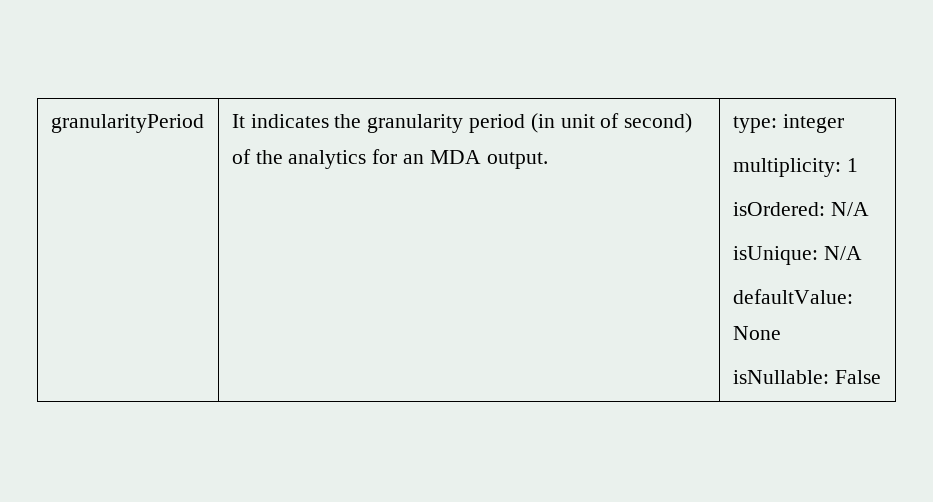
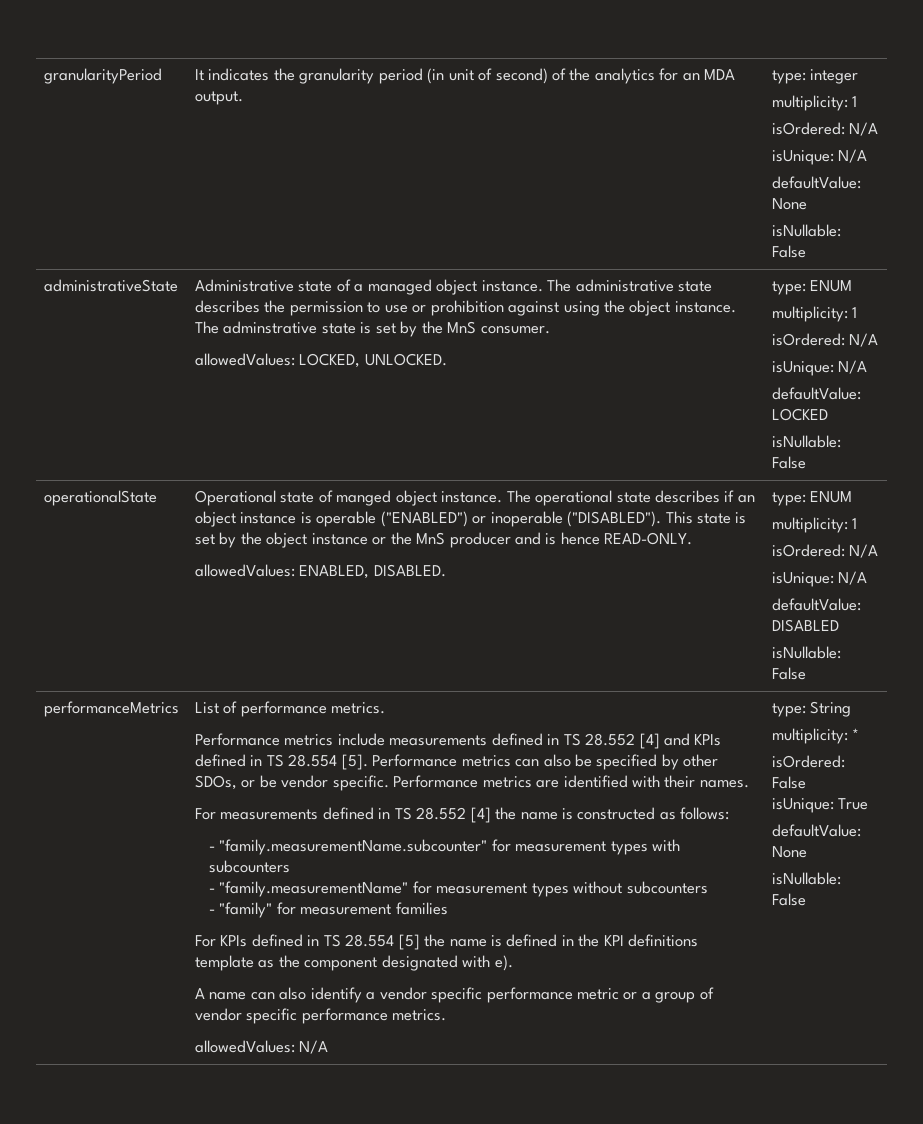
(881, 377) none -> [43,279,178,292] [194,279,712,295] [194,300,736,316] [194,321,550,337] [194,353,447,368] [771,280,853,295] [771,306,858,322] [771,333,879,347] [771,360,868,376] [771,387,861,400] [771,408,828,421] [771,435,841,448] [771,456,806,469] [43,490,157,506] [194,490,755,506] [194,511,747,527] [194,532,693,548] [194,564,446,579] [771,491,853,506] [771,517,858,533] [771,544,879,558] [771,571,868,587] [771,598,861,611] [771,619,839,632] [771,646,841,659] [771,667,806,680] [43,701,179,717] [194,701,386,717] [194,733,722,749] [194,754,719,770] [194,775,749,791] [194,807,730,823] [208,839,681,855] [208,860,290,873] [208,881,708,897] [208,902,448,918] [194,934,699,950] [194,955,513,971] [194,987,714,1003] [194,1008,447,1024] [194,1040,329,1054] [771,701,852,717] [771,728,860,744] [771,755,845,768] [771,776,806,789] [771,798,869,813] [771,824,861,837] [771,846,807,858] [771,872,841,885] [771,893,806,906] // administrativeState | Administrative state of a managed object instance. The administrative state describes the permission to use or prohibition against using the object instance. The adminstrative state is set by the MnS consumer. // allowedValues: LOCKED, UNLOCKED. | type: ENUM // multiplicity: 1 // isOrdered: N/A // isUnique: N/A // defaultValue: LOCKED // isNullable: False // operationalState | Operational state of manged object instance. The operational state describes if an object instance is operable ("ENABLED") or inoperable ("DISABLED"). This state is set by the object instance or the MnS producer and is hence READ-ONLY. // allowedValues: ENABLED, DISABLED. | type: ENUM // multiplicity: 1 // isOrdered: N/A // isUnique: N/A // defaultValue: DISABLED // isNullable: False // performanceMetrics | List of performance metrics. // Performance metrics include measurements defined in TS 28.552 [4] and KPIs defined in TS 28.554 [5]. Performance metrics can also be specified by other SDOs, or be vendor specific. Performance metrics are identified with their names. // For measurements defined in TS 28.552 [4] the name is constructed as follows: // - "family.measurementName.subcounter" for measurement types with subcounters // - "family.measurementName" for measurement types without subcounters // - "family" for measurement families // For KPIs defined in TS 28.554 [5] the name is defined in the KPI definitions template as the component designated with e). // A name can also identify a vendor specific performance metric or a group of vendor specific performance metrics. // allowedValues: N/A | type: String // multiplicity: * // isOrdered: False // isUnique: True // defaultValue: None // isNullable: False

